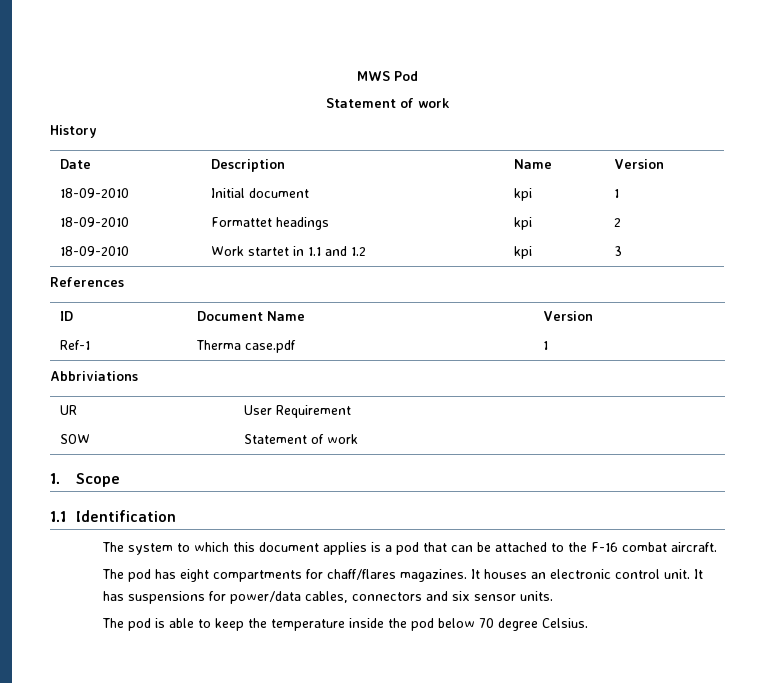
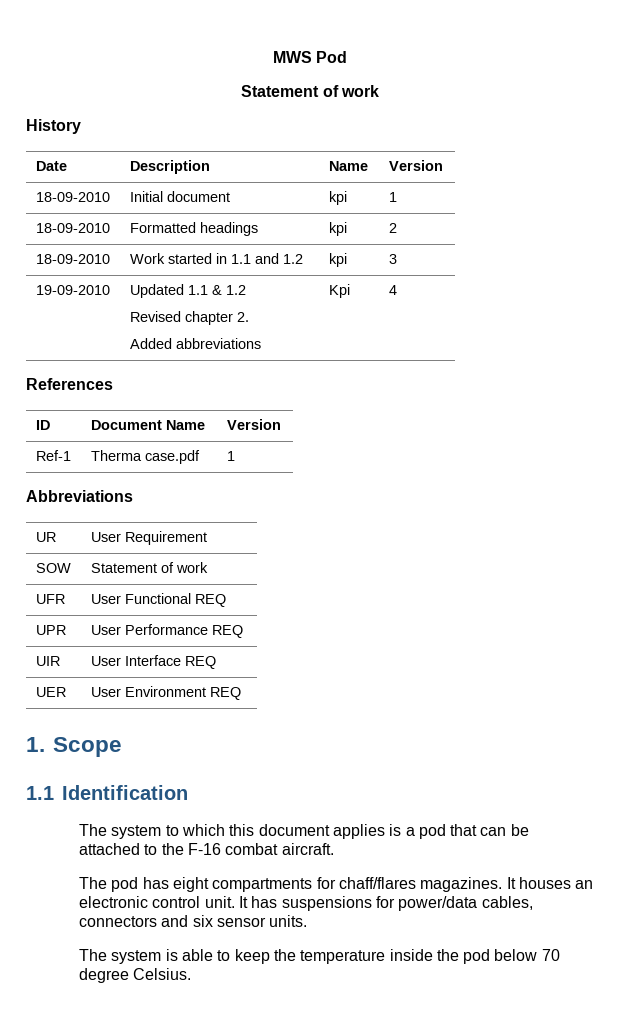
[211,217,273,227] Formattet -> [129,222,196,233] Formatted
[248,247,290,256] startet -> [167,253,212,264] started
(623, 251) none -> [35,285,110,295] [129,284,246,298] [129,311,249,325] [129,338,261,349] [328,284,350,298] [388,285,397,295] // 19-09-2010 | Updated 1.1 & 1.2 // Revised chapter 2. // Added abbreviations | Kpi | 4
[50,371,138,381] Abbriviations -> [26,490,133,502] Abbreviations
(359, 439) none -> [35,594,65,604] [90,593,226,607] [35,625,66,635] [90,624,243,638] [35,656,60,666] [90,655,216,669] [35,687,66,697] [90,686,241,700] // UFR | User Functional REQ // UPR | User Performance REQ // UIR | User Interface REQ // UER | User Environment REQ
[127,618,151,631] pod -> [111,950,162,964] system

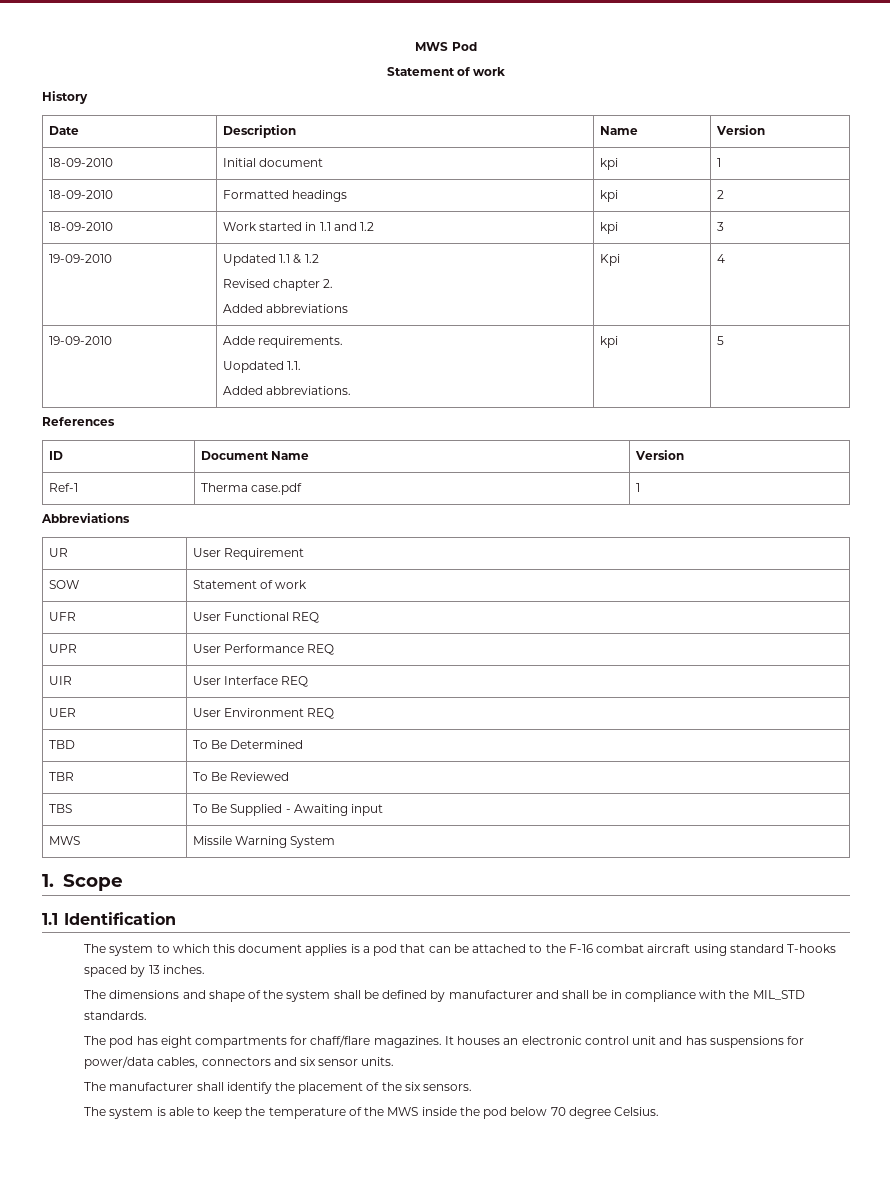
(397, 290) none -> [48,336,112,345] [222,336,344,348] [222,361,302,373] [222,386,352,395] [599,336,618,348] [716,336,724,345] // 19-09-2010 | Adde requirements. // Uopdated 1.1. // Added abbreviations. | kpi | 5
(241, 693) none -> [48,740,75,749] [192,740,304,749] [48,772,74,781] [192,772,290,781] [48,804,72,813] [192,804,383,816] [48,836,80,845] [192,836,336,848] // TBD | To Be Determined // TBR | To Be Reviewed // TBS | To Be Supplied - Awaiting input // MWS | Missile Warning System
[281,843,334,855] aircraft. -> [647,944,837,956] [84,965,205,977] [84,990,805,1002] [84,1011,148,1020] aircraft using standard T-hooks spaced by 13 inches. // The dimensions and shape of the system shall be defined by manufacturer and shall be in compliance with the MIL_STD standards.
[338,877,416,889] chaff/flares -> [310,1035,371,1047] chaff/flare
[204,896,248,908] unit. It -> [632,1036,683,1045] unit and
(308, 921) none -> [84,1082,473,1094] // The manufacturer shall identify the placement of the six sensors.
(386, 957) none -> [348,1107,419,1116] of the MWS

